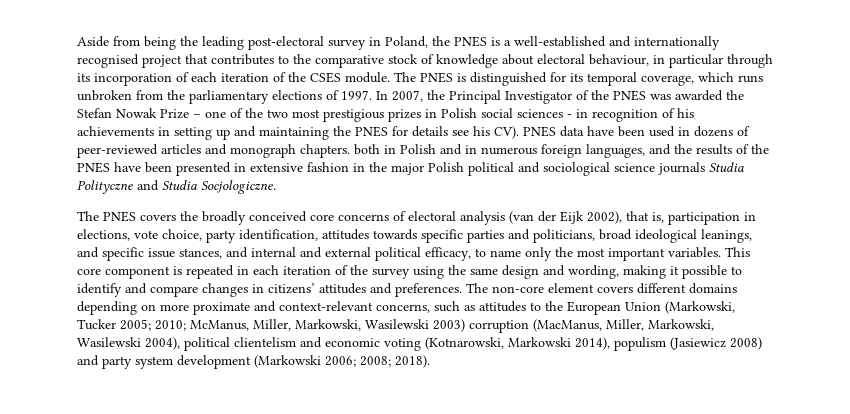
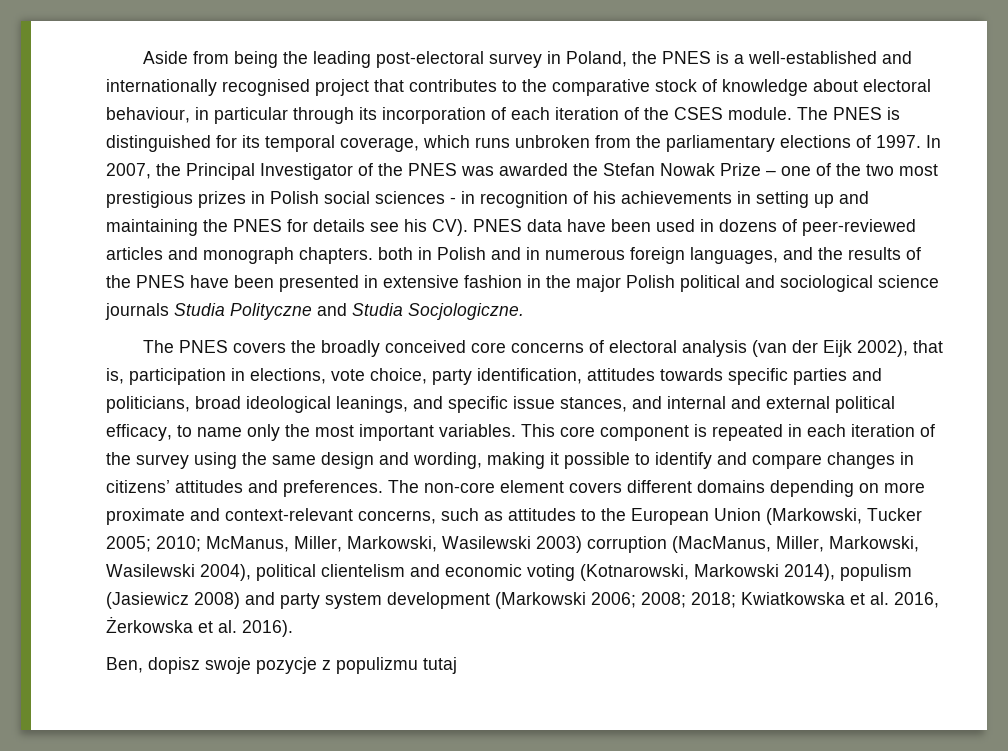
[395,355,430,368] 2018). -> [691,592,939,608] [106,616,293,637] [106,657,457,674] 2018; Kwiatkowska et al. 2016, Żerkowska et al. 2016). // Ben, dopisz swoje pozycje z populizmu tutaj

